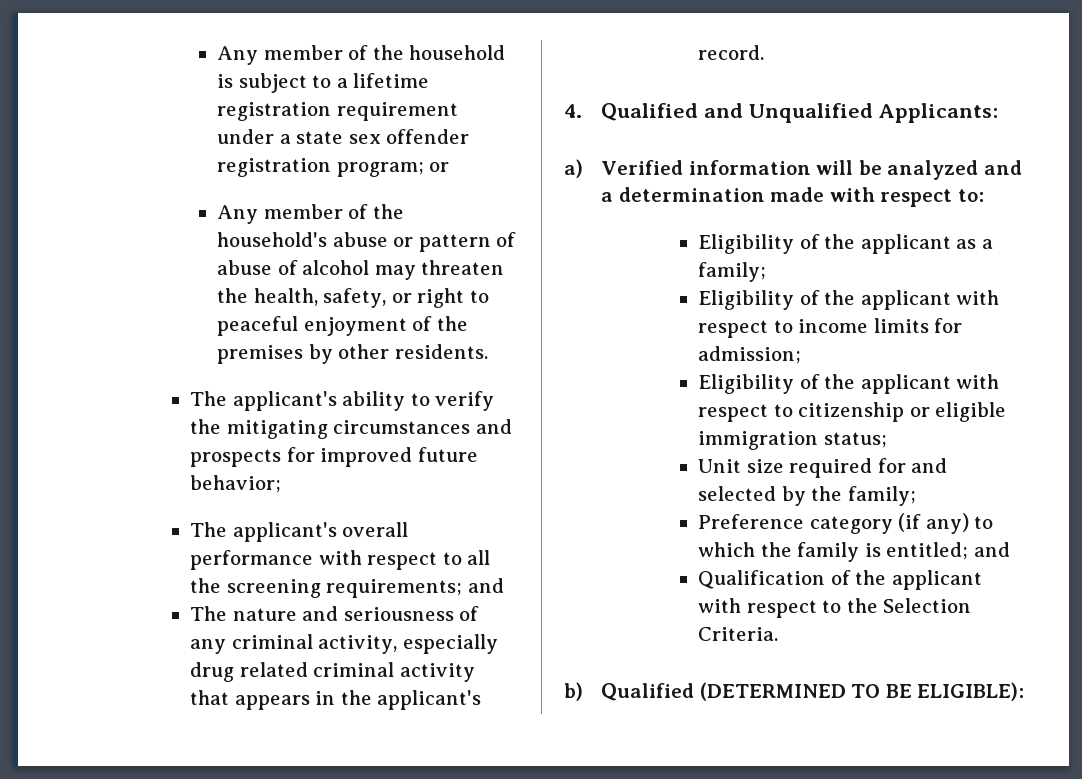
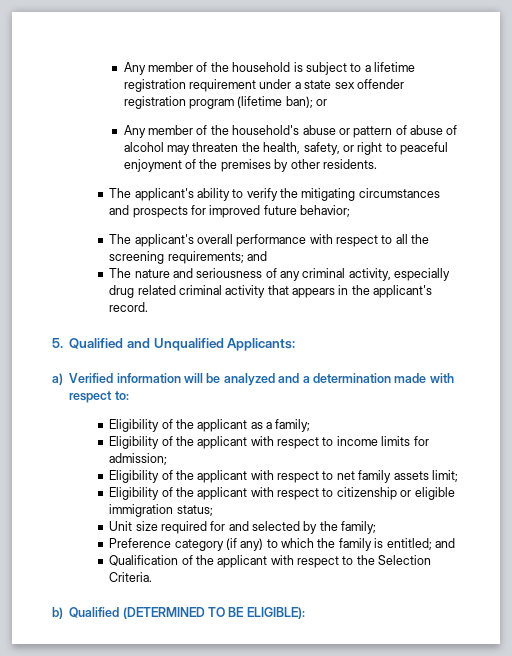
[336,162,424,177] program; -> [189,96,313,109] program (lifetime ban);
[564,104,582,118] 4. -> [52,338,63,348] 5.
(802, 355) none -> [109,470,458,483] // Eligibility of the applicant with respect to net family assets limit;

